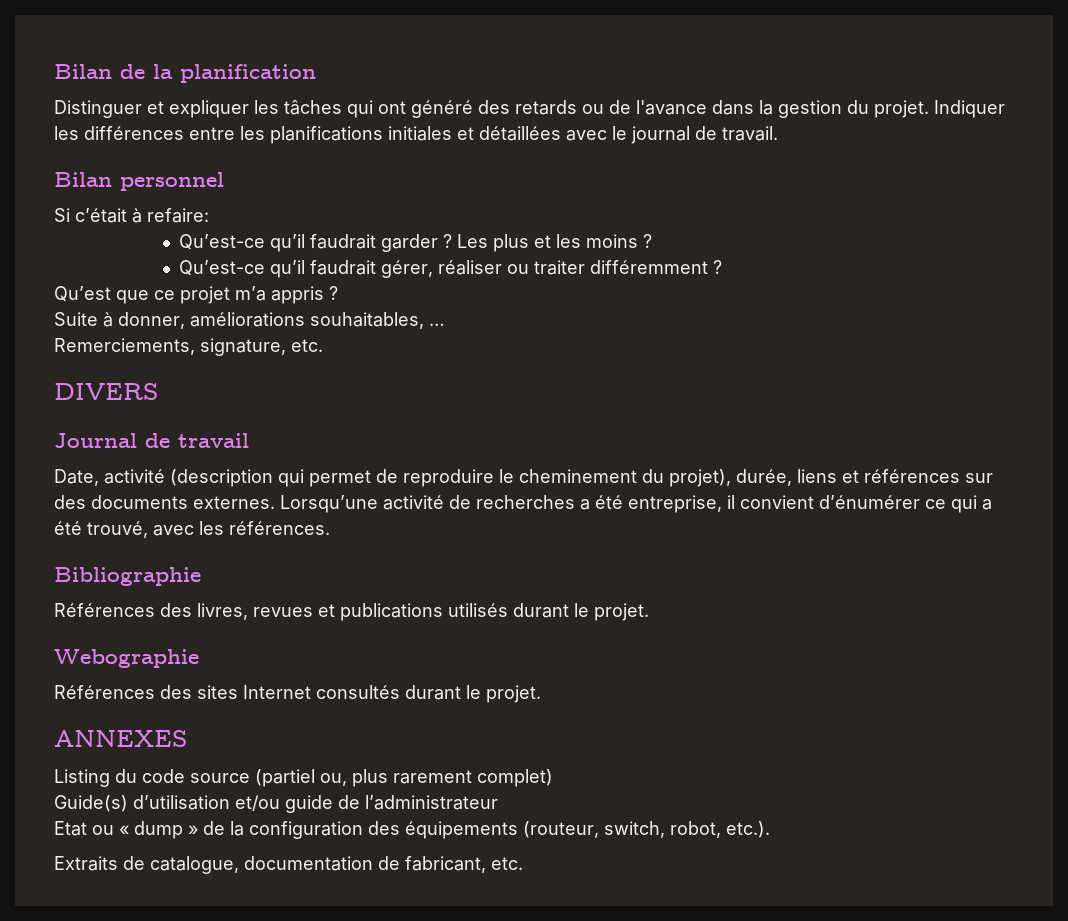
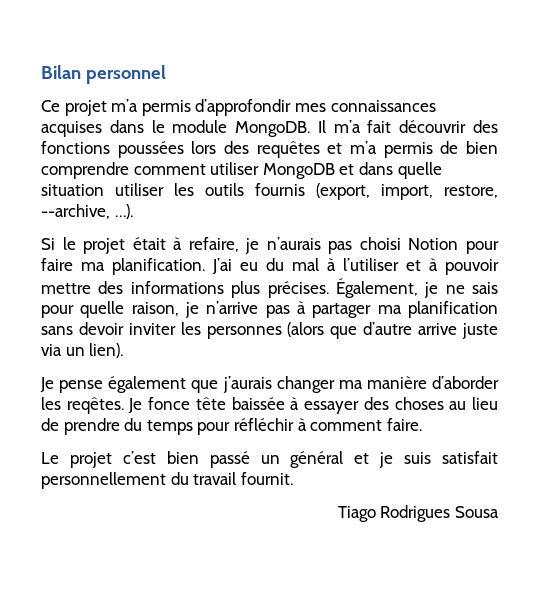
[54,64,316,83] [54,100,1005,118] [54,126,778,144] [54,172,224,191] [54,208,209,223] [179,234,653,252] [179,260,723,278] [54,286,338,304] [54,312,445,329] [54,338,323,356] [54,383,158,400] [54,433,249,448] [54,469,993,487] [54,495,992,513] [54,521,330,538] [54,567,201,586] [54,603,649,621] [54,649,199,668] [54,685,541,703] [54,730,187,747] [54,769,553,787] [54,795,498,813] [54,821,770,839] [54,856,523,874] Bilan de la planification // Distinguer et expliquer les tâches qui ont généré des retards ou de l'avance dans la gestion du projet. Indiquer les différences entre les planifications initiales et détaillées avec le journal de travail. // Bilan personnel // Si c’était à refaire: // Qu’est-ce qu’il faudrait garder ? Les plus et les moins ? // Qu’est-ce qu’il faudrait gérer, réaliser ou traiter différemment ? // Qu’est que ce projet m’a appris ? // Suite à donner, améliorations souhaitables, … // Remerciements, signature, etc. // DIVERS // Journal de travail // Date, activité (description qui permet de reproduire le cheminement du projet), durée, liens et références sur des documents externes. Lorsqu’une activité de recherches a été entreprise, il convient d’énumérer ce qui a été trouvé, avec les références. // Bibliographie // Références des livres, revues et publications utilisés durant le projet. // Webographie // Références des sites Internet consultés durant le projet. // ANNEXES // Listing du code source (partiel ou, plus rarement complet) // Guide(s) d’utilisation et/ou guide de l’administrateur // Etat ou « dump » de la configuration des équipements (routeur, switch, robot, etc.). // Extraits de catalogue, documentation de fabricant, etc. -> [41,65,166,84] [41,99,436,116] [41,120,499,137] [41,141,498,158] [41,162,442,179] [41,183,498,200] [41,204,133,219] [41,237,499,254] [41,258,500,275] [41,278,498,298] [41,301,498,318] [41,322,498,339] [41,343,124,358] [40,376,500,393] [41,397,499,414] [41,418,422,435] [41,451,498,468] [41,472,293,489] [337,505,499,522] Bilan personnel // Ce projet m’a permis d’approfondir mes connaissances acquises dans le module MongoDB. Il m’a fait découvrir des fonctions poussées lors des requêtes et m’a permis de bien comprendre comment utiliser MongoDB et dans quelle situation utiliser les outils fournis (export, import, restore, --archive, …). // Si le projet était à refaire, je n’aurais pas choisi Notion pour faire ma planification. J’ai eu du mal à l’utiliser et à pouvoir mettre des informations plus précises. Également, je ne sais pour quelle raison, je n’arrive pas à partager ma planification sans devoir inviter les personnes (alors que d’autre arrive juste via un lien). // Je pense également que j’aurais changer ma manière d’aborder les reqêtes. Je fonce tête baissée à essayer des choses au lieu de prendre du temps pour réfléchir à comment faire. // Le projet c’est bien passé un général et je suis satisfait personnellement du travail fournit. // Tiago Rodrigues Sousa

